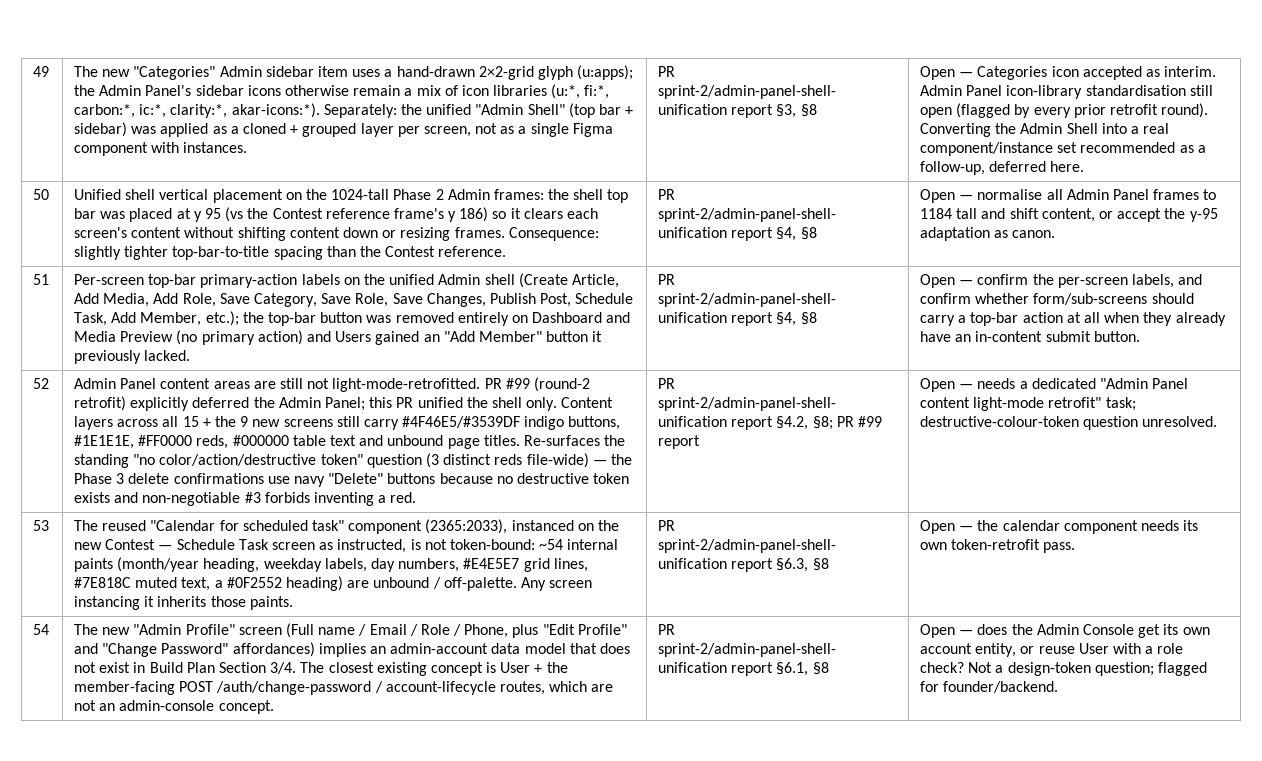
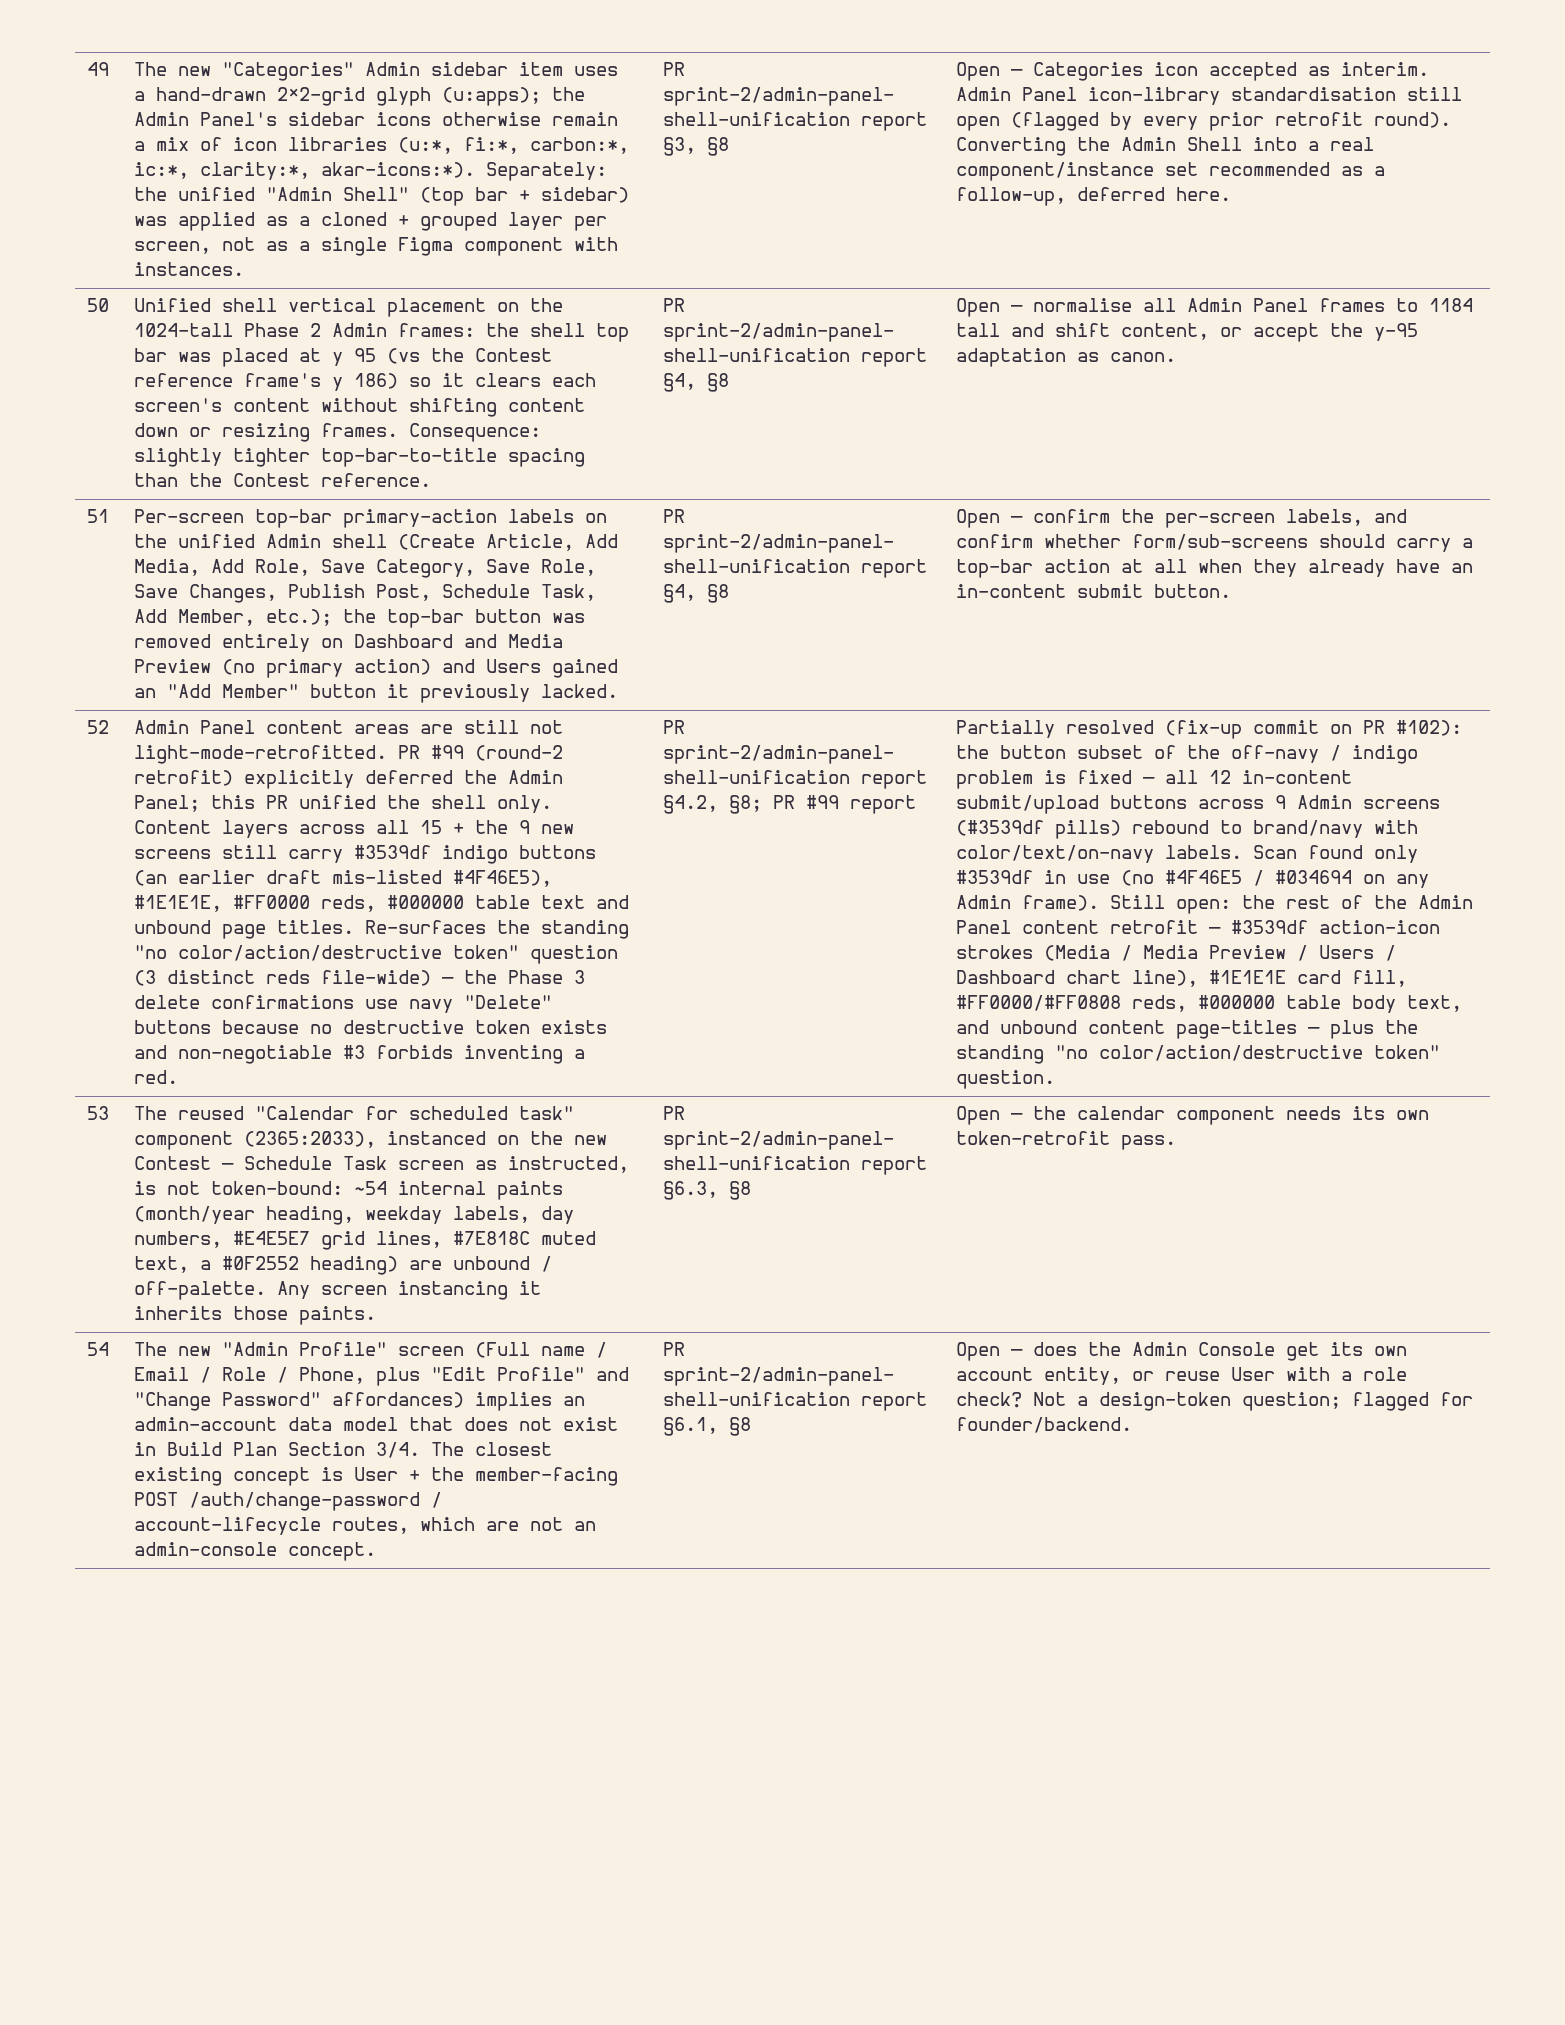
[402,416,621,430] #4F46E5/#3539DF indigo buttons, -> [354,845,597,864] [134,870,553,887] #3539df indigo buttons (an earlier draft mis-listed #4F46E5),
[920,378,1189,392] [920,397,1136,411] [920,416,1218,430] Open — needs a dedicated "Admin Panel content light-mode retrofit" task; destructive-colour-token question unresolved. -> [956,720,1463,739] [956,745,1419,764] [956,770,1353,789] [956,795,1441,814] [956,820,1419,839] [956,845,1419,863] [956,870,1430,888] [956,895,1474,914] [956,920,1441,934] [956,945,1397,961] [956,970,1408,987] [956,995,1463,1013] [956,1020,1419,1039] [956,1045,1441,1064] [956,1070,1056,1089] Partially resolved (fix-up commit on PR #102): the button subset of the off-navy / indigo problem is fixed — all 12 in-content submit/upload buttons across 9 Admin screens (#3539df pills) rebound to brand/navy with color/text/on-navy labels. Scan found only #3539df in use (no #4F46E5 / #034694 on any Admin frame). Still open: the rest of the Admin Panel content retrofit — #3539df action-icon strokes (Media / Media Preview / Users / Dashboard chart line), #1E1E1E card fill, #FF0000/#FF0808 reds, #000000 table body text, and unbound content page-titles — plus the standing "no color/action/destructive token" question.

